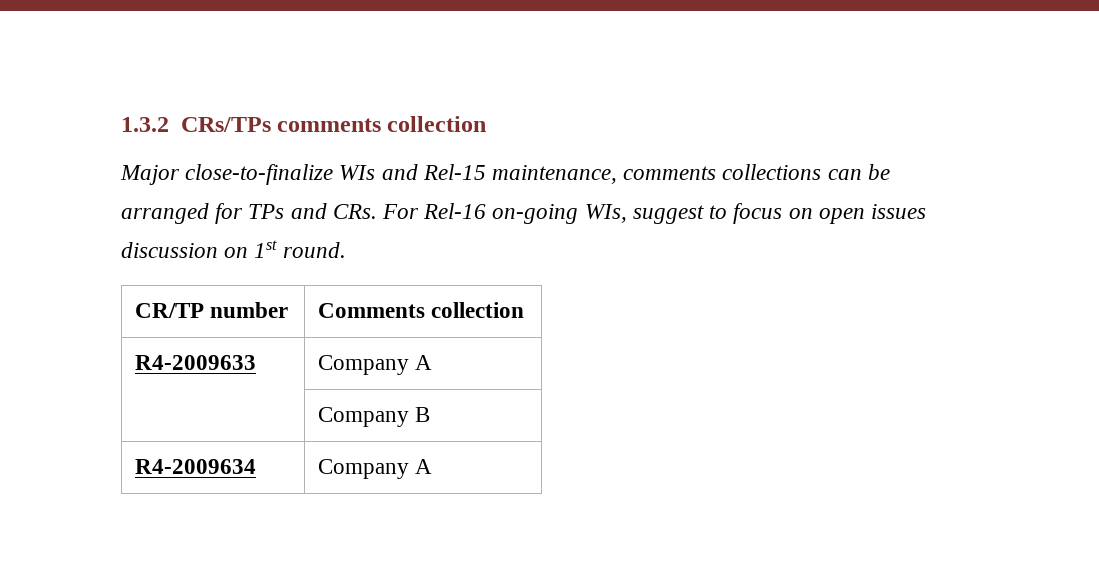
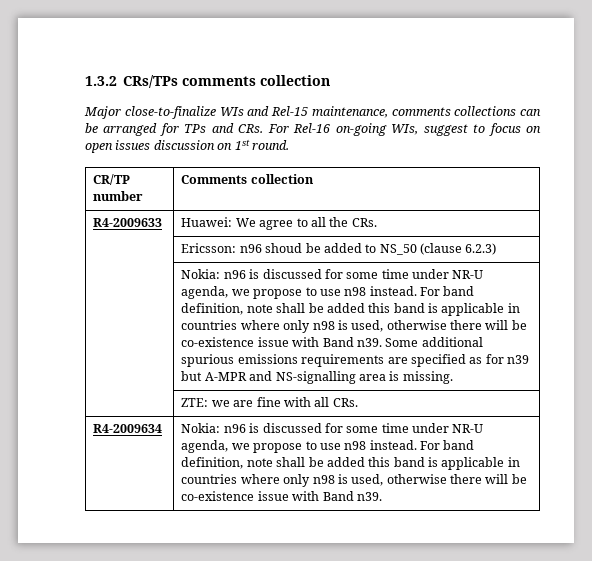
[317,355,432,375] [317,407,430,427] [134,459,256,474] [317,459,432,479] Company A // | Company B // R4-2009634 | Company A -> [181,217,377,230] [181,243,497,255] [181,269,484,279] [181,286,475,299] [181,303,520,316] [181,320,527,333] [181,337,483,347] [181,354,530,367] [181,371,453,384] [181,397,358,407] [93,424,163,433] [181,423,484,433] [181,440,475,453] [181,457,520,470] [181,474,527,487] [181,491,382,501] Huawei: We agree to all the CRs. // | Ericsson: n96 shoud be added to NS_50 (clause 6.2.3) // | Nokia: n96 is discussed for some time under NR-U agenda, we propose to use n98 instead. For band definition, note shall be added this band is applicable in countries where only n98 is used, otherwise there will be co-existence issue with Band n39. Some additional spurious emissions requirements are specified as for n39 but A-MPR and NS-signalling area is missing. // | ZTE: we are fine with all CRs. // R4-2009634 | Nokia: n96 is discussed for some time under NR-U agenda, we propose to use n98 instead. For band definition, note shall be added this band is applicable in countries where only n98 is used, otherwise there will be co-existence issue with Band n39.

